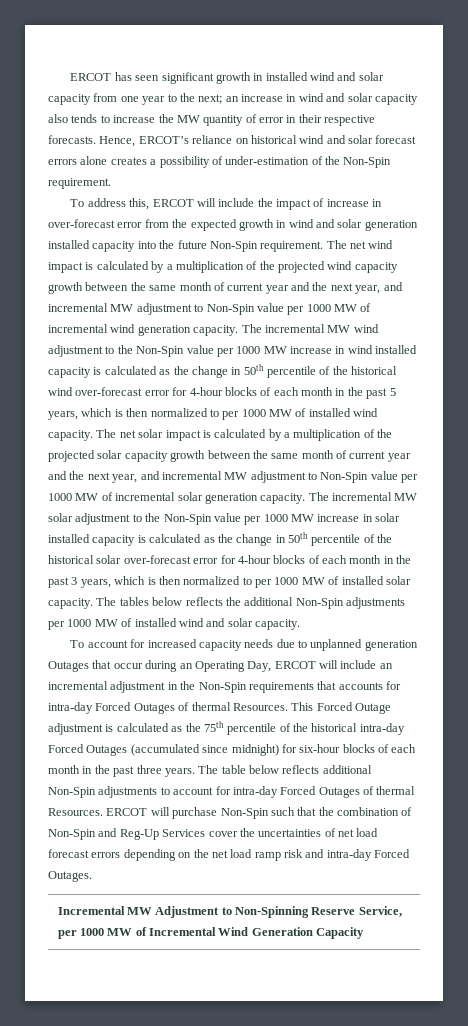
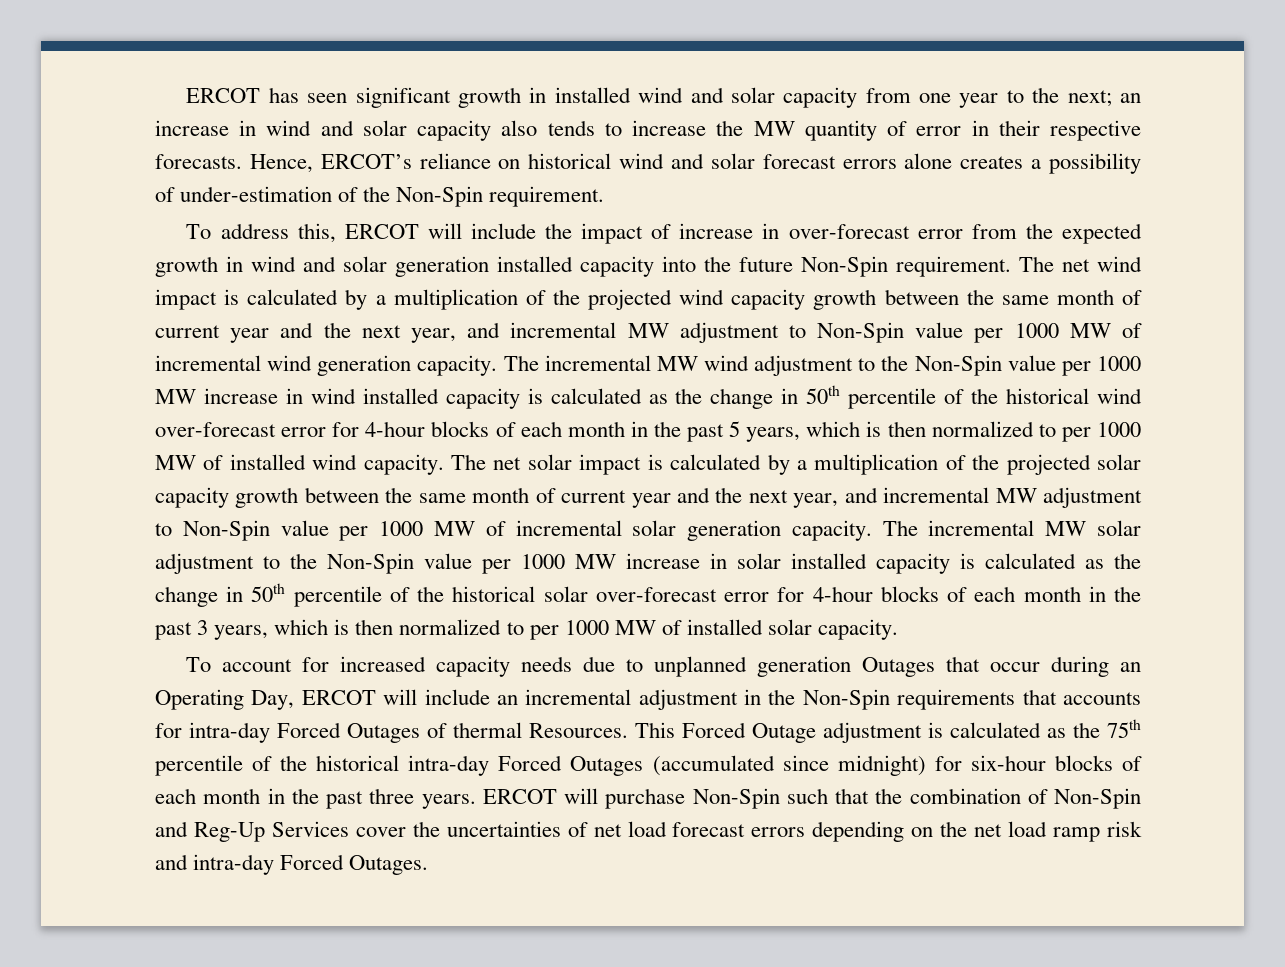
[96,597,405,609] [48,618,300,630] The tables below reflects the additional Non-Spin adjustments per 1000 MW of installed wind and solar capacity. -> (899, 629) none
[198,765,372,774] [48,786,416,798] [48,808,103,816] The table below reflects additional Non-Spin adjustments to account for intra-day Forced Outages of thermal Resources. -> (476, 801) none
[57,906,402,918] [57,927,365,939] // Incremental MW Adjustment to Non-Spinning Reserve Service, per 1000 MW of Incremental Wind Generation Capacity -> (429, 865) none

